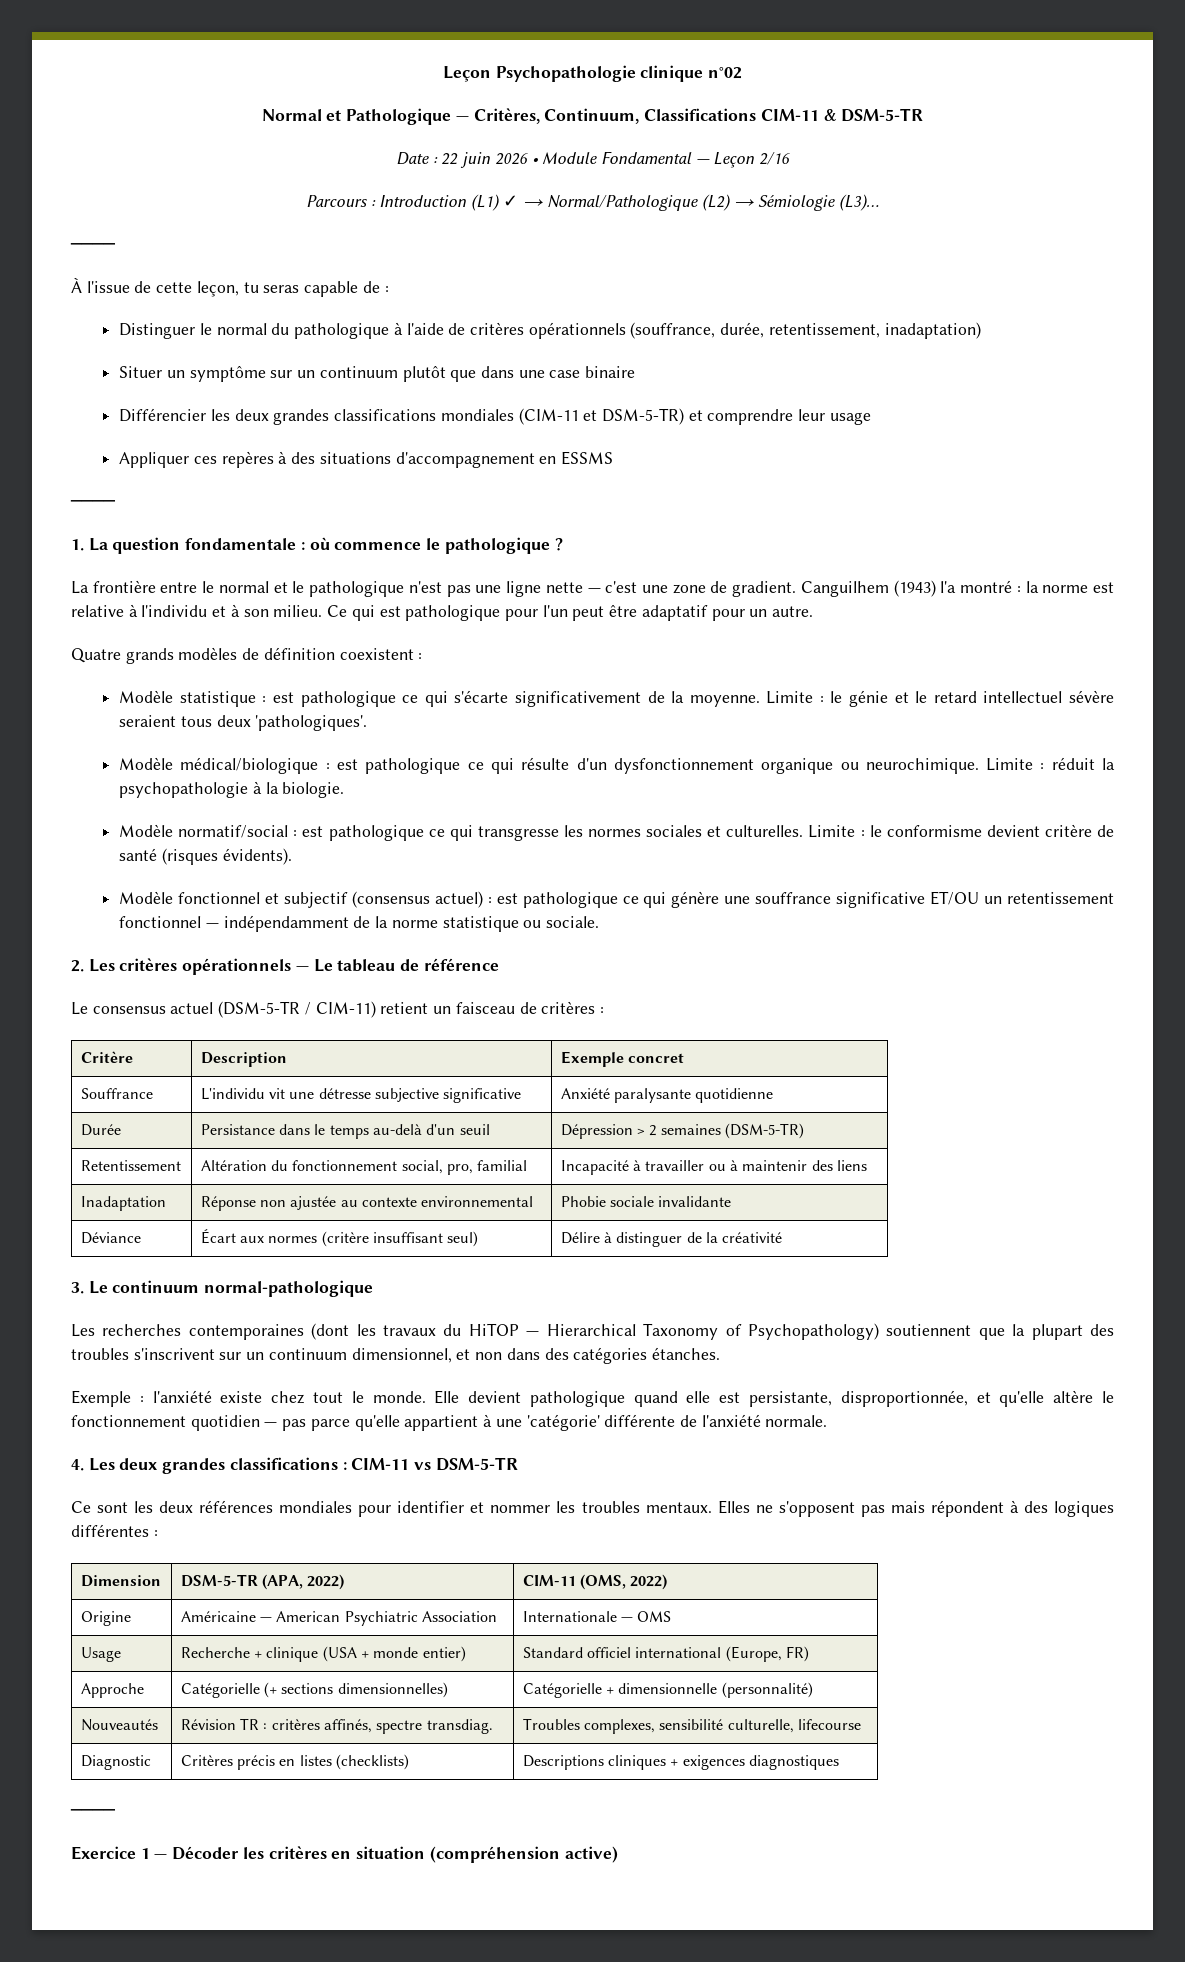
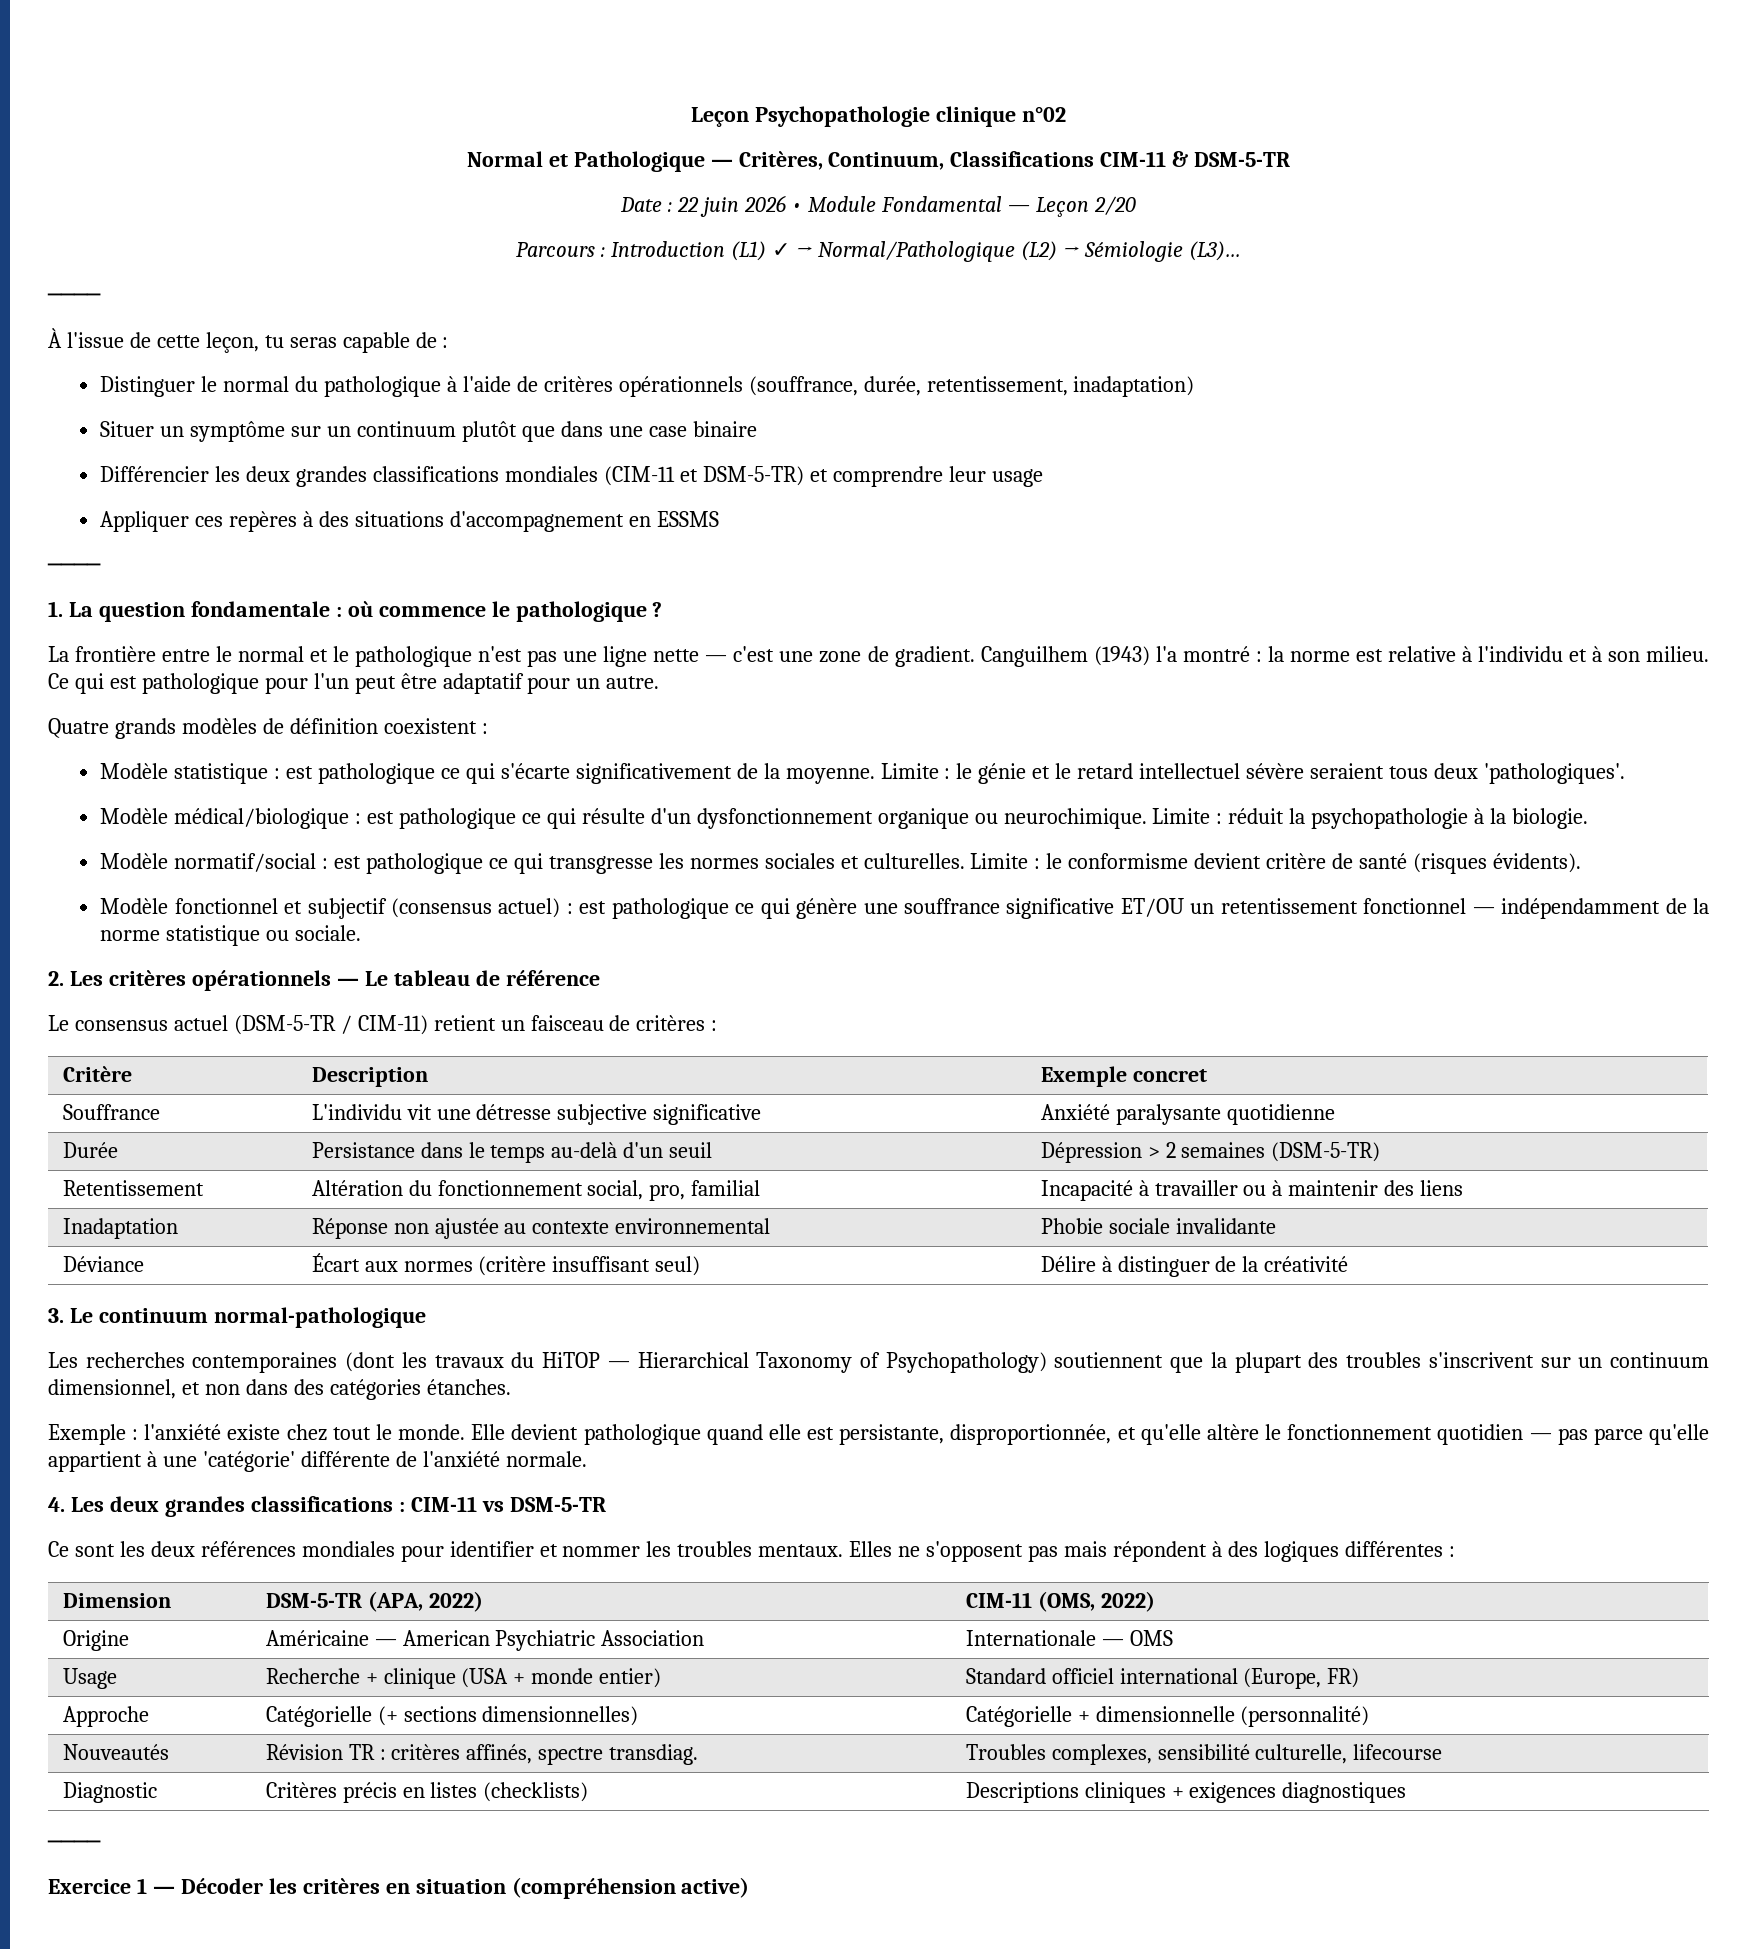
[759,152,791,165] 2/16 -> [1093,196,1136,215] 2/20

